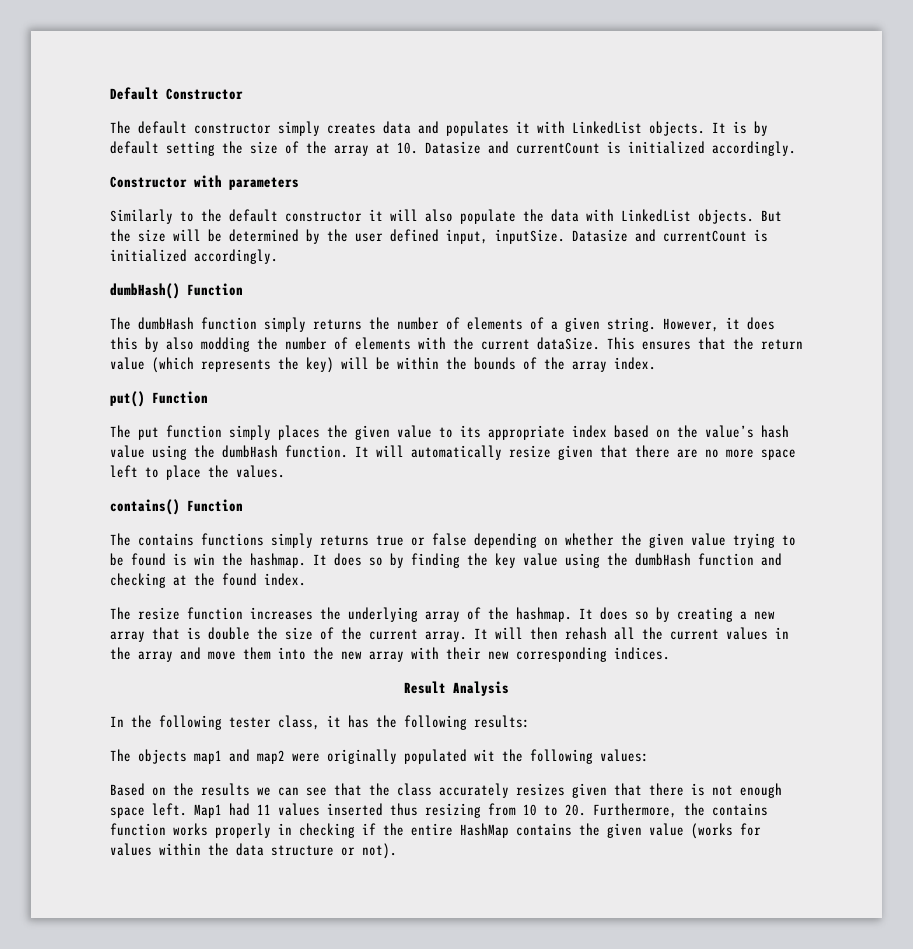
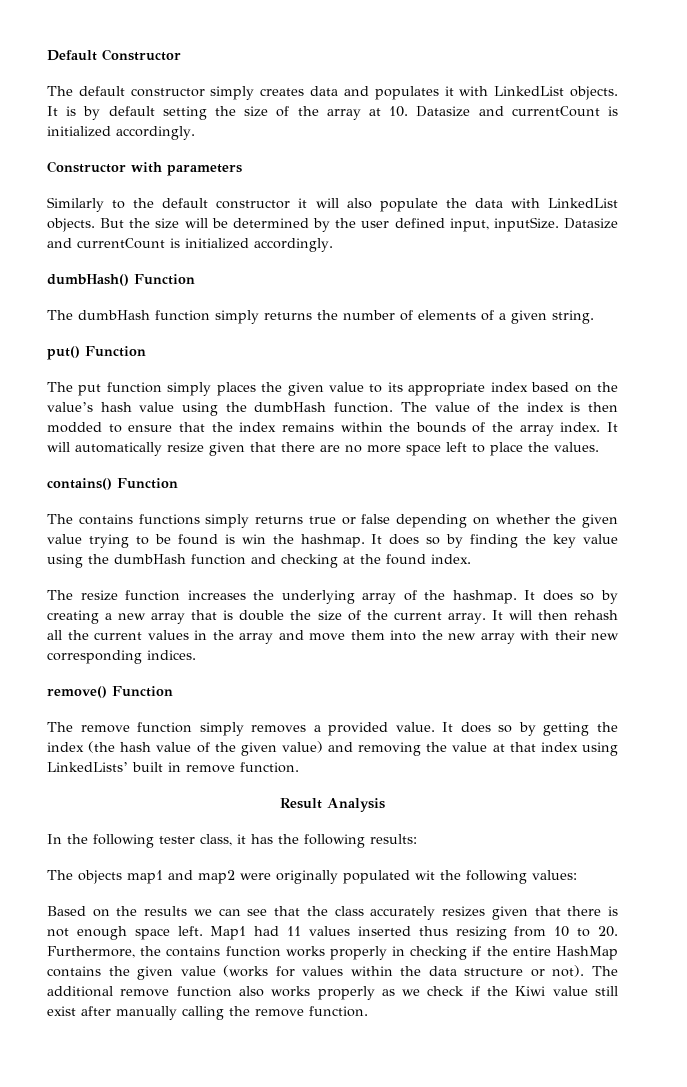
[663,317,775,332] [110,337,803,352] [110,357,656,373] However, it does this by also modding the number of elements with the current dataSize. This ensures that the return value (which represents the key) will be within the bounds of the array index. -> (594, 317) none
(348, 451) none -> [400,402,618,413] [47,422,601,436] The value of the index is then modded to ensure that the index remains within the bounds of the array index.
(670, 653) none -> [47,686,173,698] [47,722,619,736] [47,741,618,756] [47,762,299,773] // remove() Function // The remove function simply removes a provided value. It does so by getting the index (the hash value of the given value) and removing the value at that index using LinkedLists’ built in remove function.
(397, 851) none -> [592,966,619,976] [47,986,619,1000] [47,1006,368,1020] The additional remove function also works properly as we check if the Kiwi value still exist after manually calling the remove function.

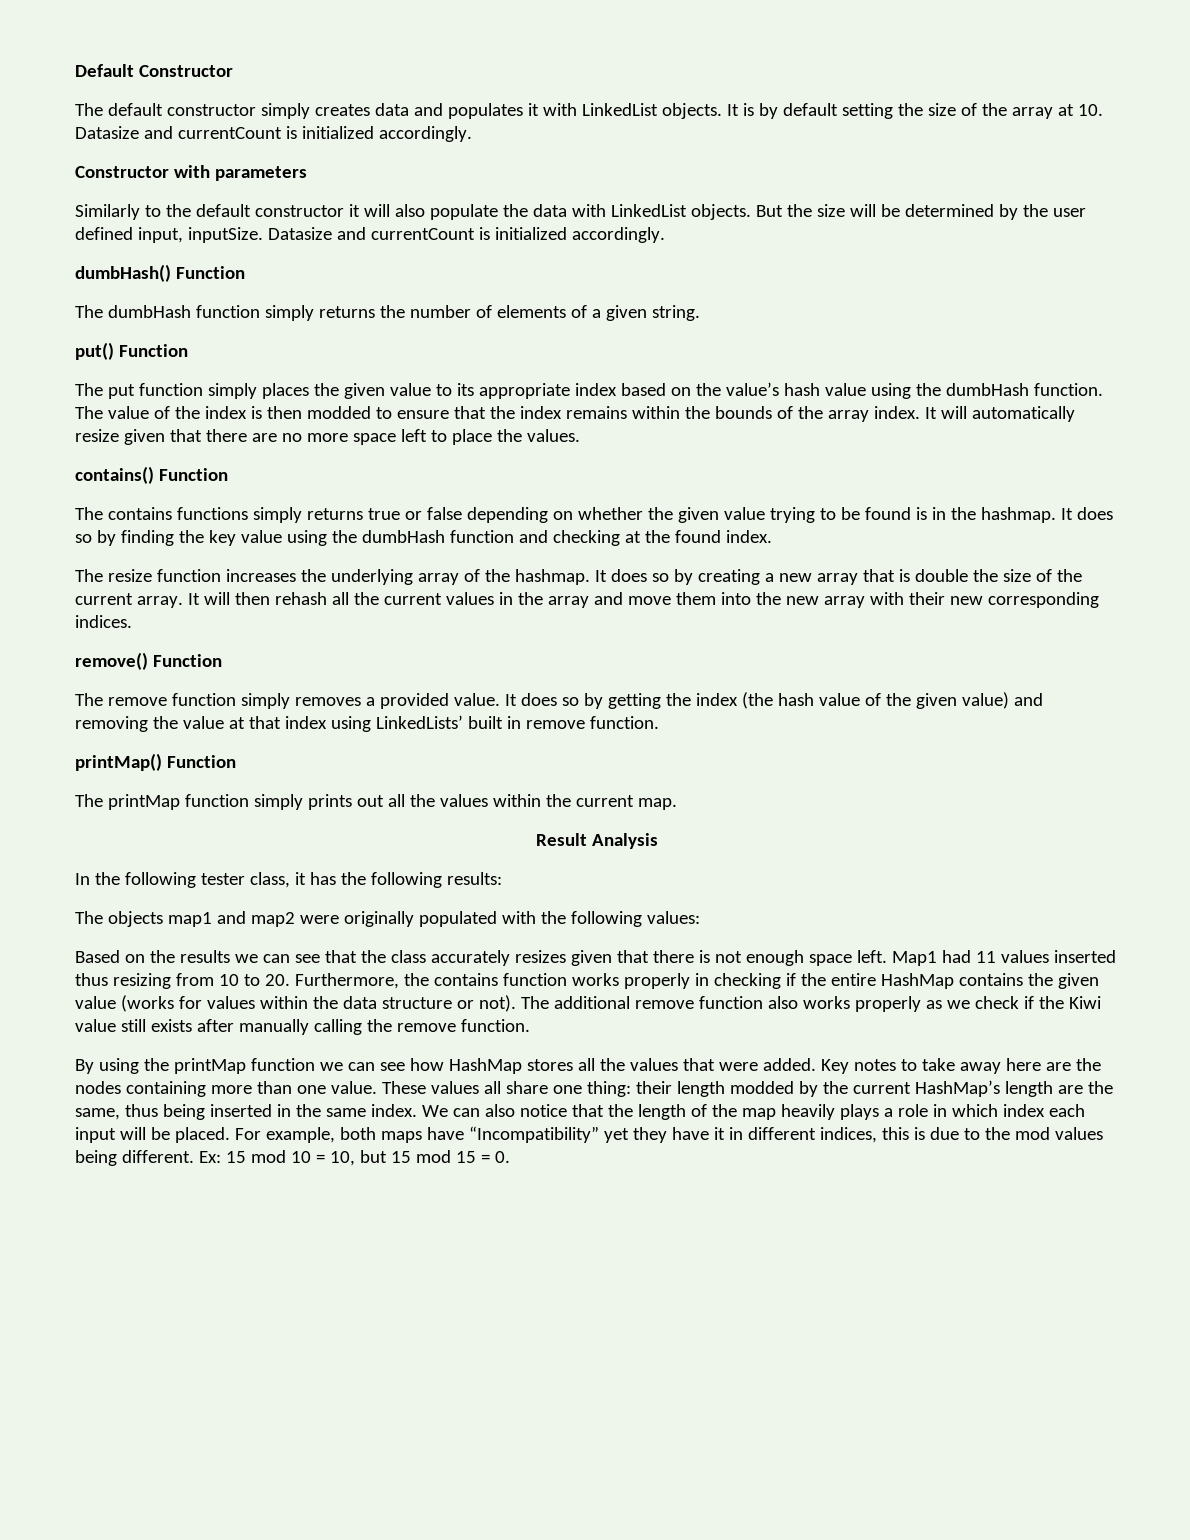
[241,534,266,544] win -> [931,507,946,520] in
(299, 767) none -> [75,753,236,771] [75,794,677,810] // printMap() Function // The printMap function simply prints out all the values within the current map.
[415,870,435,880] wit -> [501,911,536,924] with
[47,1006,76,1016] exist -> [150,1019,192,1032] exists
(368, 1011) none -> [75,1058,1101,1074] [75,1080,1113,1097] [75,1104,1085,1120] [75,1126,1103,1143] [75,1150,510,1166] // By using the printMap function we can see how HashMap stores all the values that were added. Key notes to take away here are the nodes containing more than one value. These values all share one thing: their length modded by the current HashMap’s length are the same, thus being inserted in the same index. We can also notice that the length of the map heavily plays a role in which index each input will be placed. For example, both maps have “Incompatibility” yet they have it in different indices, this is due to the mod values being different. Ex: 15 mod 10 = 10, but 15 mod 15 = 0.

